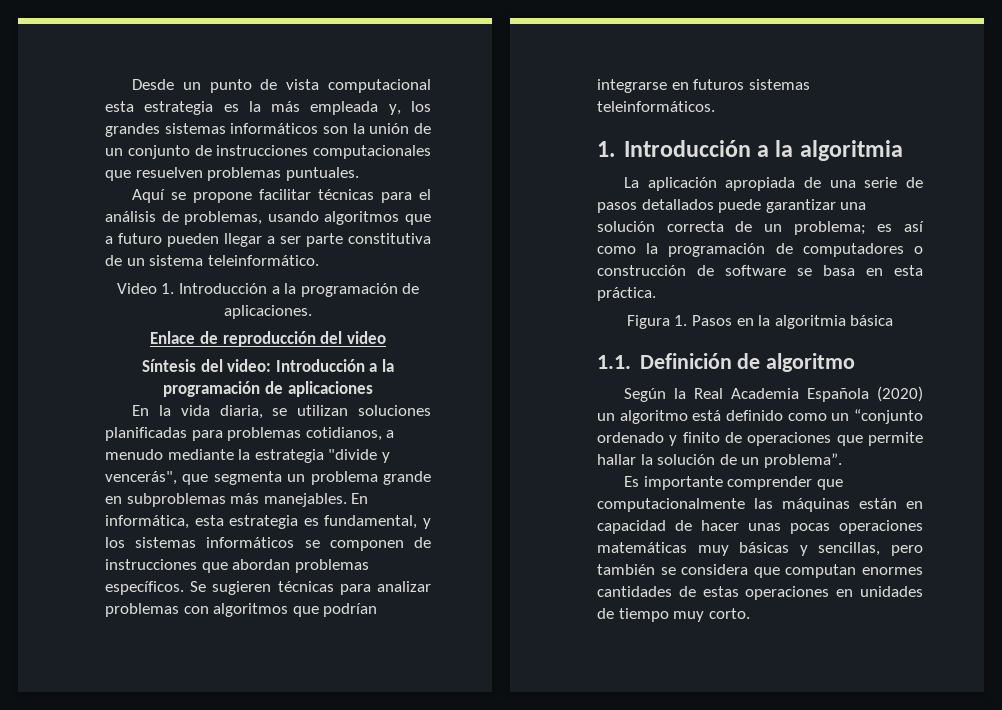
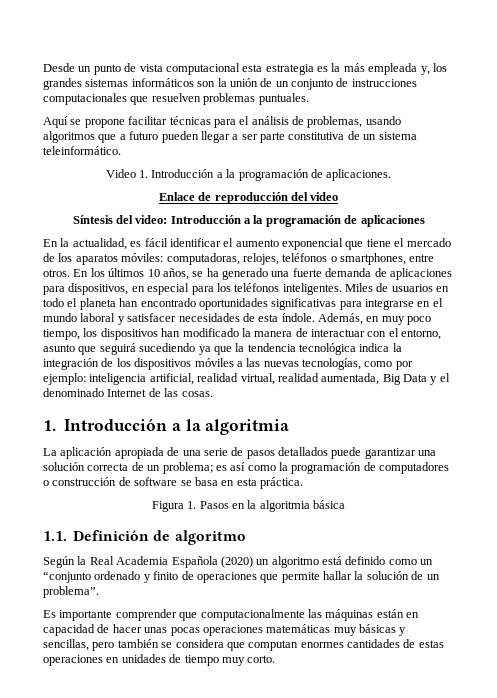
[180,405,431,419] [105,427,395,441] [105,449,390,463] [105,471,431,485] [105,493,369,507] [105,515,431,529] [105,537,431,551] [105,559,369,573] [105,581,431,595] [105,603,378,617] [597,79,810,93] [597,101,715,112] vida diaria, se utilizan soluciones planificadas para problemas cotidianos, a menudo mediante la estrategia "divide y vencerás", que segmenta un problema grande en subproblemas más manejables. En informática, esta estrategia es fundamental, y los sistemas informáticos se componen de instrucciones que abordan problemas específicos. Se sugieren técnicas para analizar problemas con algoritmos que podrían integrarse en futuros sistemas teleinformáticos. -> [72,238,451,250] [43,253,435,265] [43,268,452,280] [43,283,450,295] [43,298,443,310] [43,313,432,325] [43,328,442,340] [43,343,402,355] [43,358,413,370] [43,373,450,385] [43,388,213,397] actualidad, es fácil identificar el aumento exponencial que tiene el mercado de los aparatos móviles: computadoras, relojes, teléfonos o smartphones, entre otros. En los últimos 10 años, se ha generado una fuerte demanda de aplicaciones para dispositivos, en especial para los teléfonos inteligentes. Miles de usuarios en todo el planeta han encontrado oportunidades significativas para integrarse en el mundo laboral y satisfacer necesidades de esta índole. Además, en muy poco tiempo, los dispositivos han modificado la manera de interactuar con el entorno, asunto que seguirá sucediendo ya que la tendencia tecnológica indica la integración de los dispositivos móviles a las nuevas tecnologías, como por ejemplo: inteligencia artificial, realidad virtual, realidad aumentada, Big Data y el denominado Internet de las cosas.

